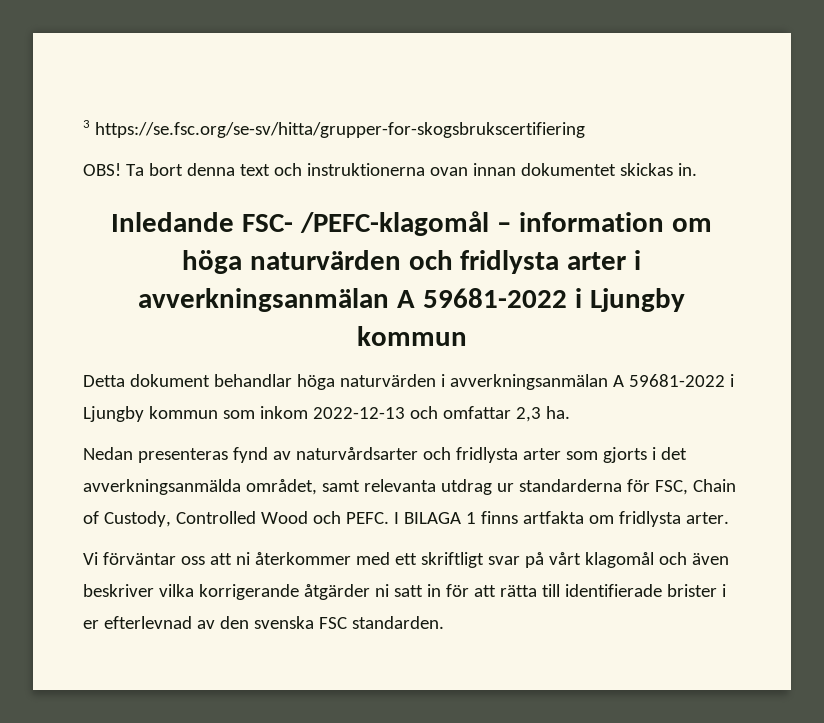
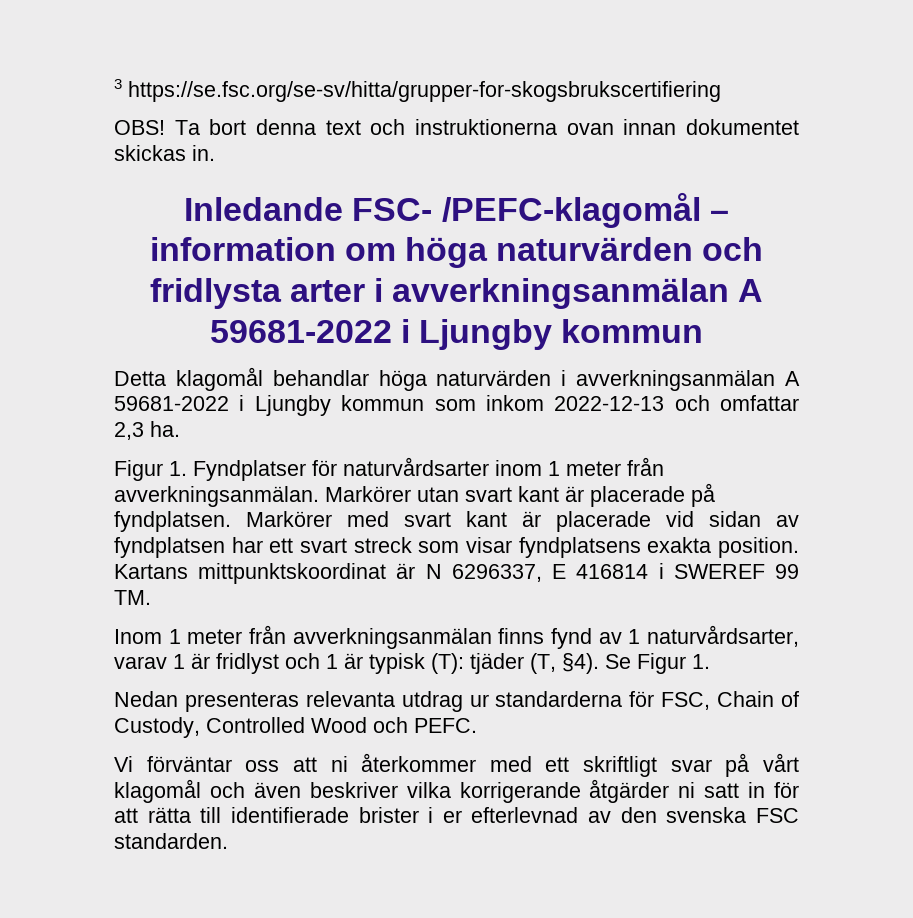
[129,374,210,387] dokument -> [175,367,263,391] klagomål
[83,447,687,463] [83,479,360,495] Nedan presenteras fynd av naturvårdsarter och fridlysta arter som gjorts i det avverkningsanmälda området, samt -> [114,457,664,481] [114,483,715,507] [114,511,799,532] [114,537,799,558] [114,563,799,584] [114,590,151,605] [114,625,799,649] [114,653,710,674] [114,691,299,712] Figur 1. Fyndplatser för naturvårdsarter inom 1 meter från avverkningsanmälan. Markörer utan svart kant är placerade på fyndplatsen. Markörer med svart kant är placerade vid sidan av fyndplatsen har ett svart streck som visar fyndplatsens exakta position. Kartans mittpunktskoordinat är N 6296337, E 416814 i SWEREF 99 TM. // Inom 1 meter från avverkningsanmälan finns fynd av 1 naturvårdsarter, varav 1 är fridlyst och 1 är typisk (T): tjäder (T, §4). Se Figur 1. // Nedan presenteras
[393,511,729,527] I BILAGA 1 finns artfakta om fridlysta arter. -> (477, 725) none

